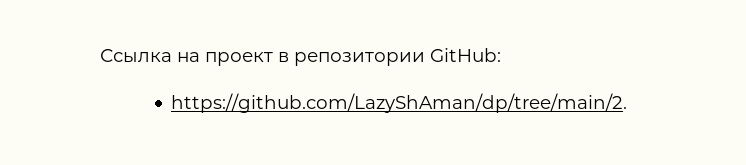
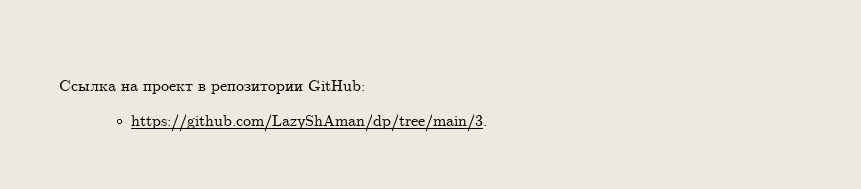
[171,93,628,113] https://github.com/LazyShAman/dp/tree/main/2. -> [131,114,488,132] https://github.com/LazyShAman/dp/tree/main/3.

